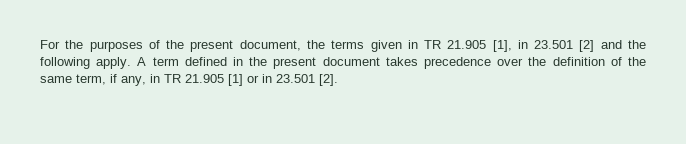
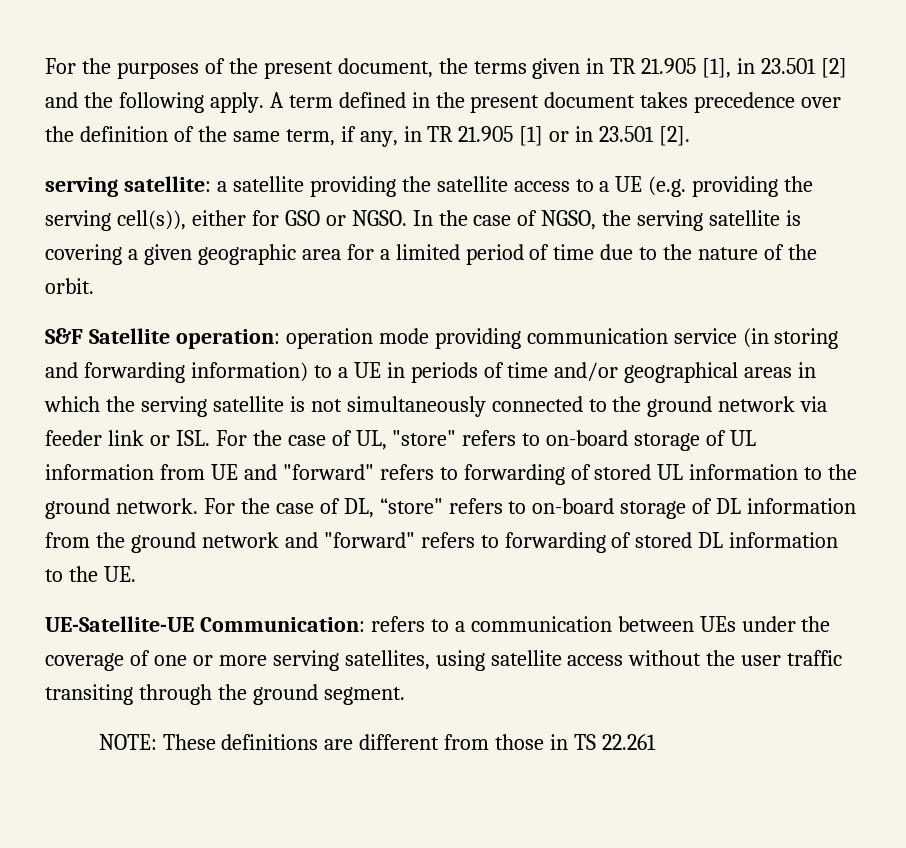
(338, 80) none -> [45,176,814,197] [45,210,802,231] [45,244,818,265] [45,278,94,294] [45,328,839,349] [45,362,817,383] [44,396,828,417] [45,430,757,451] [45,464,858,485] [45,498,857,519] [45,532,839,553] [45,566,136,582] [45,616,831,632] [45,650,843,671] [45,684,405,705] [98,734,657,750] // serving satellite: a satellite providing the satellite access to a UE (e.g. providing the serving cell(s)), either for GSO or NGSO. In the case of NGSO, the serving satellite is covering a given geographic area for a limited period of time due to the nature of the orbit. // S&F Satellite operation: operation mode providing communication service (in storing and forwarding information) to a UE in periods of time and/or geographical areas in which the serving satellite is not simultaneously connected to the ground network via feeder link or ISL. For the case of UL, "store" refers to on-board storage of UL information from UE and "forward" refers to forwarding of stored UL information to the ground network. For the case of DL, “store" refers to on-board storage of DL information from the ground network and "forward" refers to forwarding of stored DL information to the UE. // UE-Satellite-UE Communication: refers to a communication between UEs under the coverage of one or more serving satellites, using satellite access without the user traffic transiting through the ground segment. // NOTE: These definitions are different from those in TS 22.261

